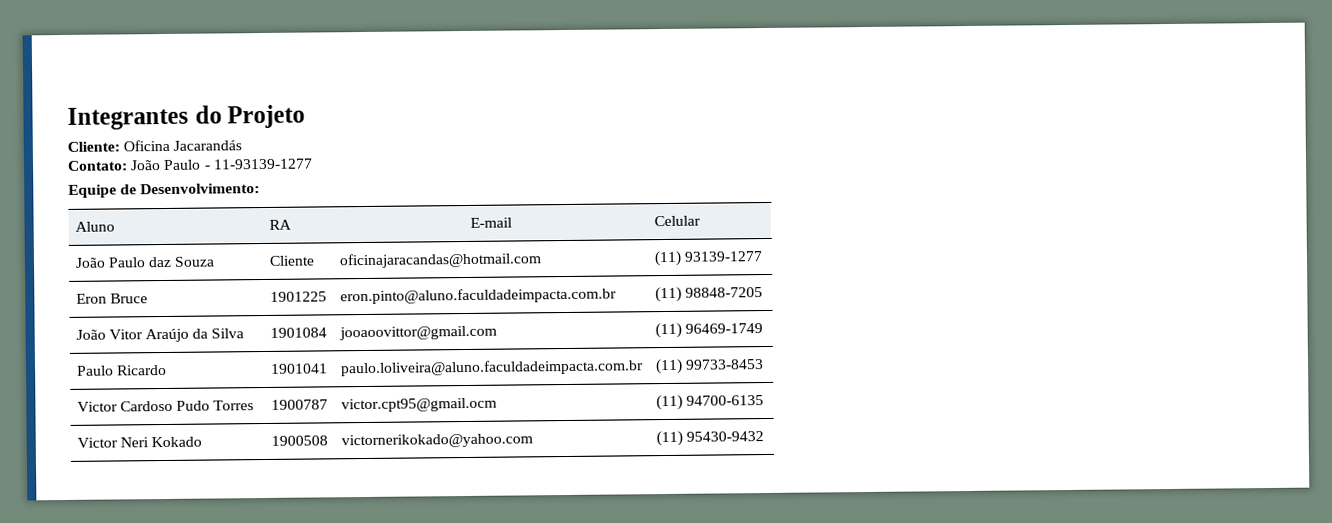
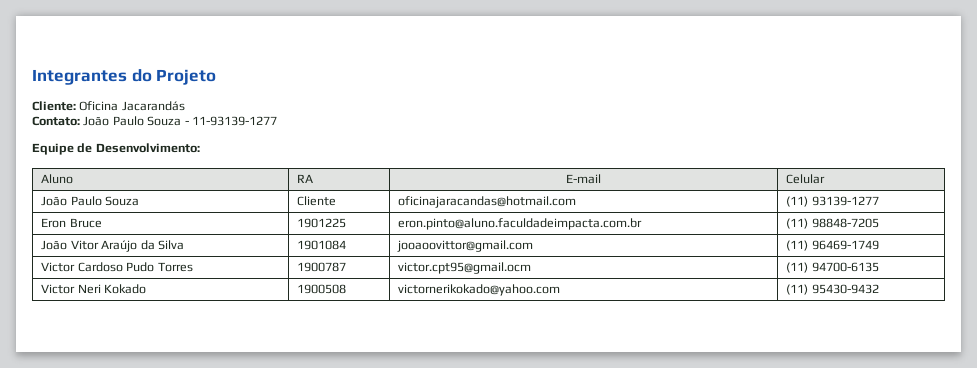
(202, 164) none -> [147,116,182,126] Souza
[147,256,172,268] daz -> (102, 201) none
[76,364,167,376] [269,363,328,374] [339,359,644,377] [654,358,764,375] // Paulo Ricardo | 1901041 | paulo.loliveira@aluno.faculdadeimpacta.com.br | (11) 99733-8453 -> (879, 245) none

